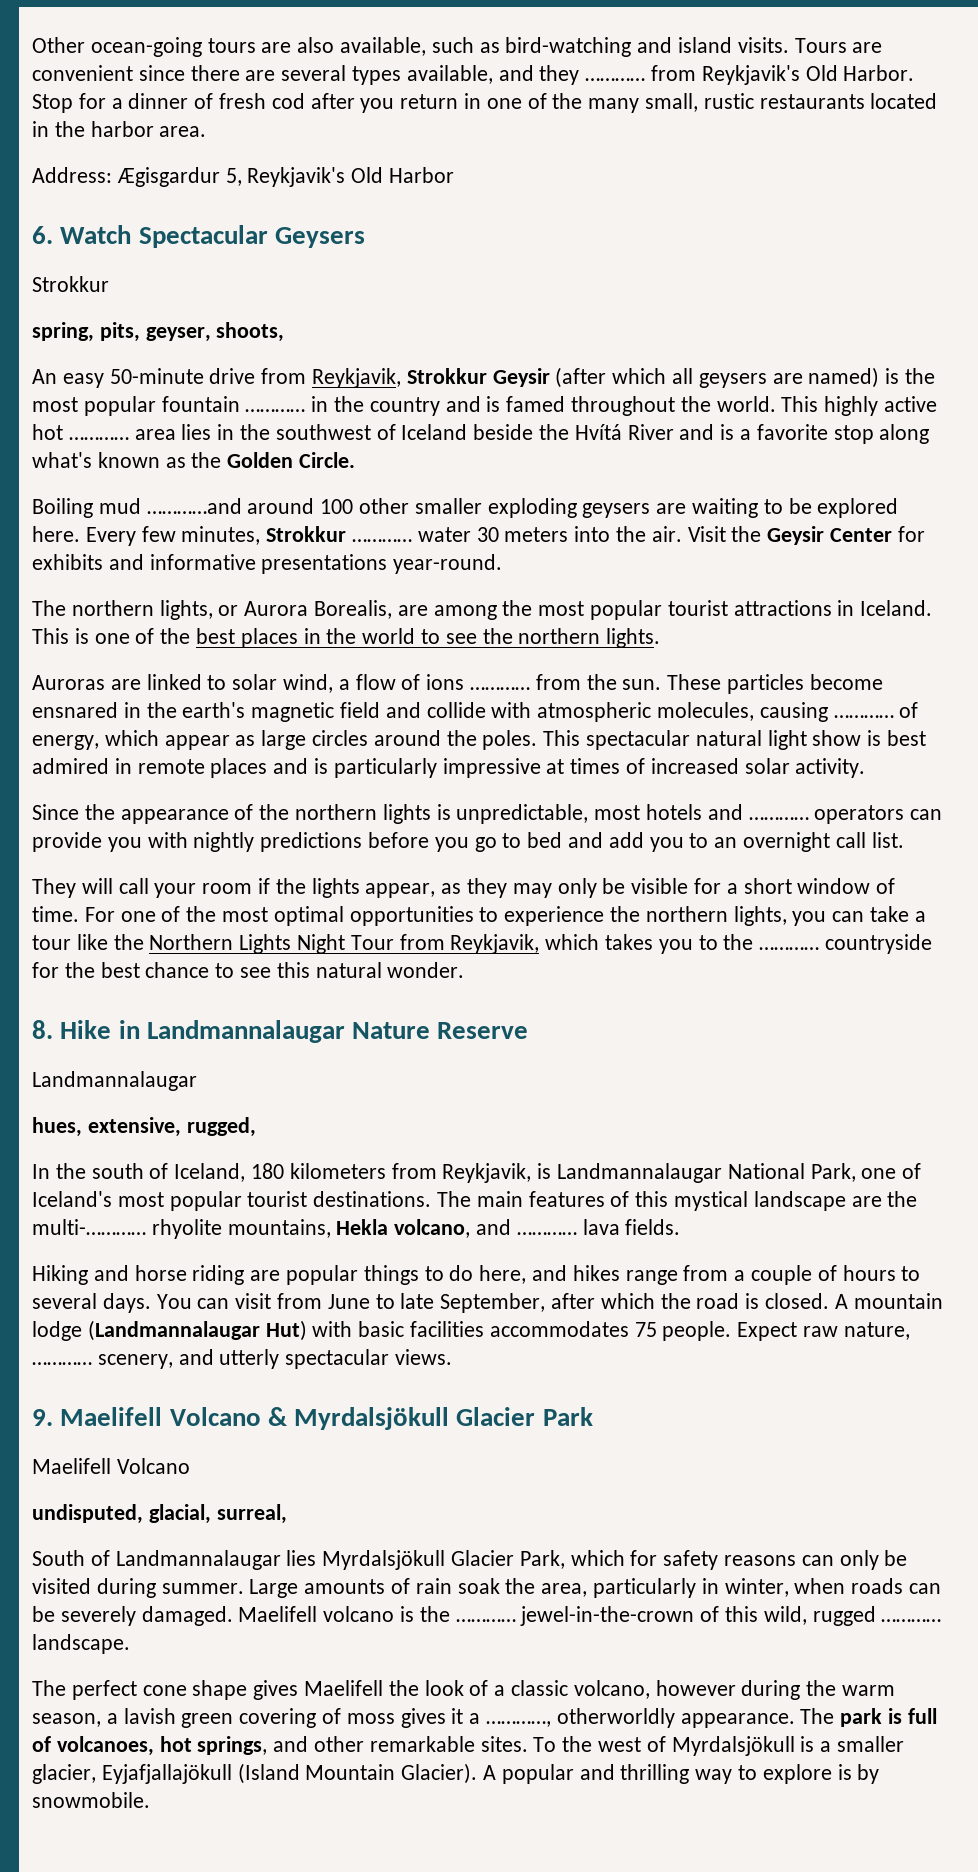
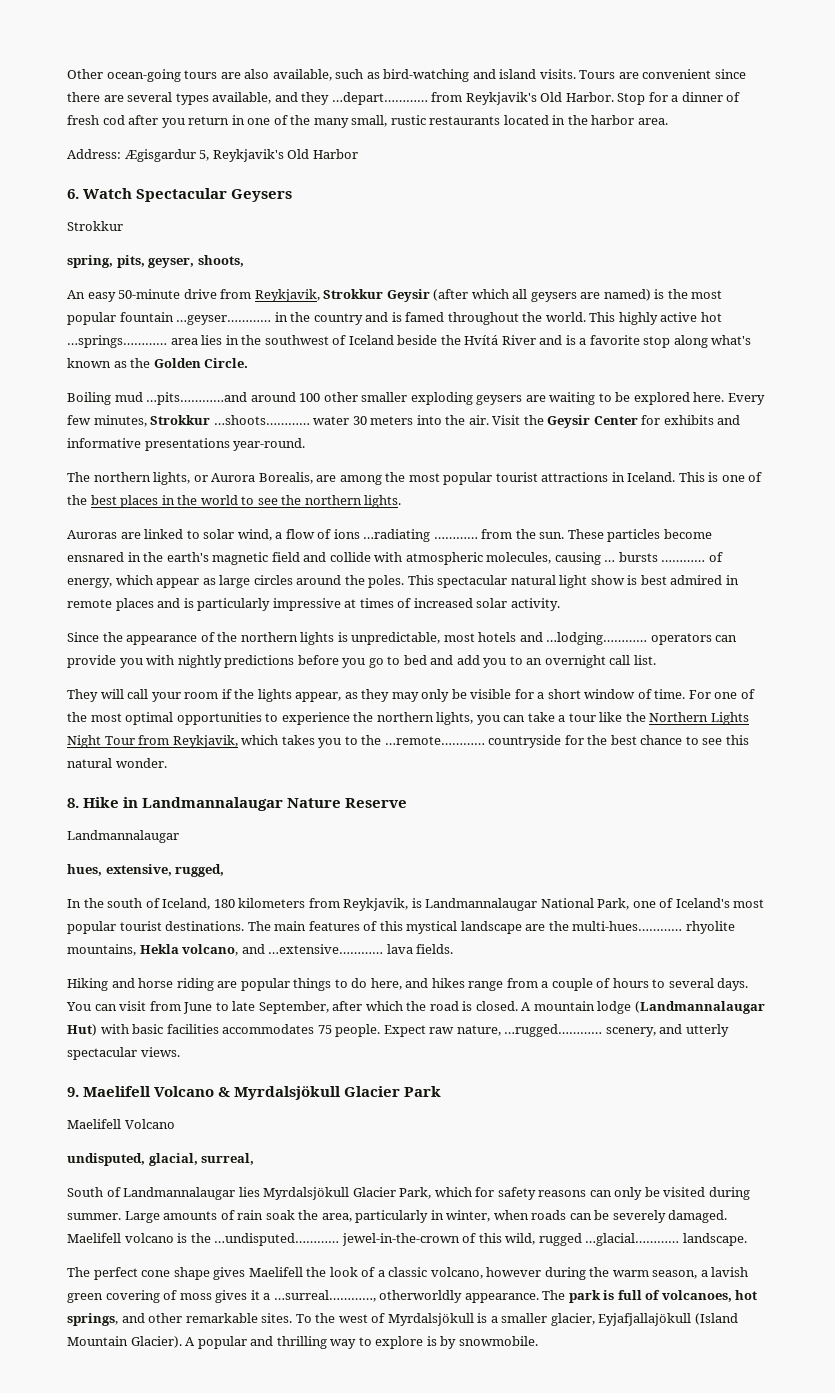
[585,78,646,81] ………… -> [331,92,428,105] …depart…………
[245,409,306,412] ………… -> [176,315,272,325] …geyser…………
[68,437,129,440] ………… -> [67,335,167,348] …springs…………
[146,498,242,514] …………and -> [146,392,248,405] …pits…………and
[352,539,413,542] ………… -> [213,415,310,425] …shoots…………
(465, 682) none -> [363,529,431,542] …radiating
(828, 712) none -> [604,552,658,562] … bursts
[748,817,809,820] ………… -> [546,632,648,645] …lodging…………
[759,947,820,950] ………… -> [384,736,485,745] …remote…………
[32,1219,146,1235] multi-………… -> [572,921,683,931] multi-hues…………
[516,1232,577,1235] ………… -> [268,944,384,954] …extensive…………
[32,1362,92,1365] ………… -> [504,1024,603,1037] …rugged…………
[455,1619,516,1622] ………… -> [214,1233,340,1246] …undisputed…………
[881,1619,942,1622] ………… -> [585,1233,680,1246] …glacial…………
[486,1721,552,1727] …………, -> [273,1290,376,1302] …surreal…………,

